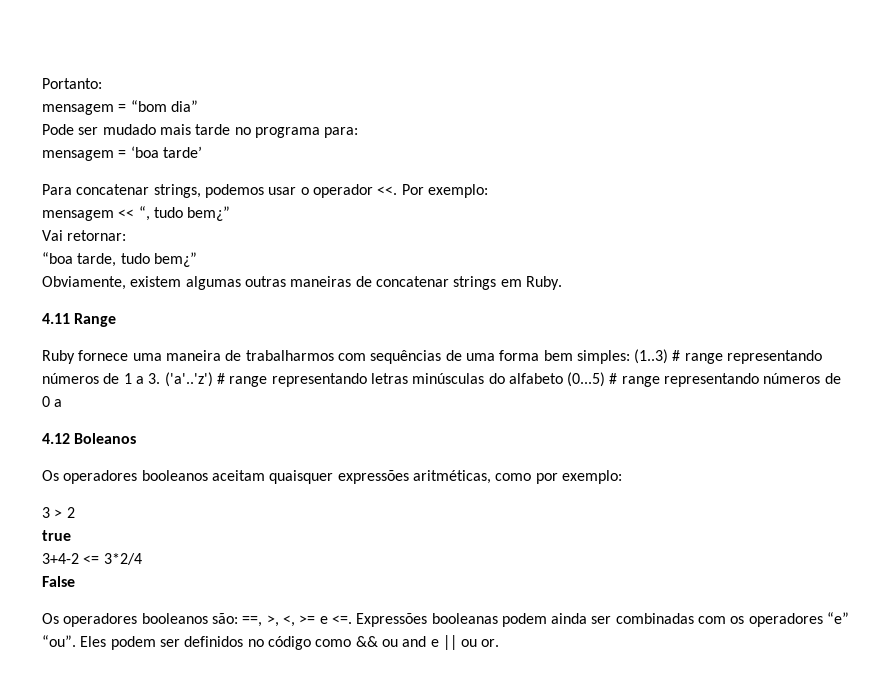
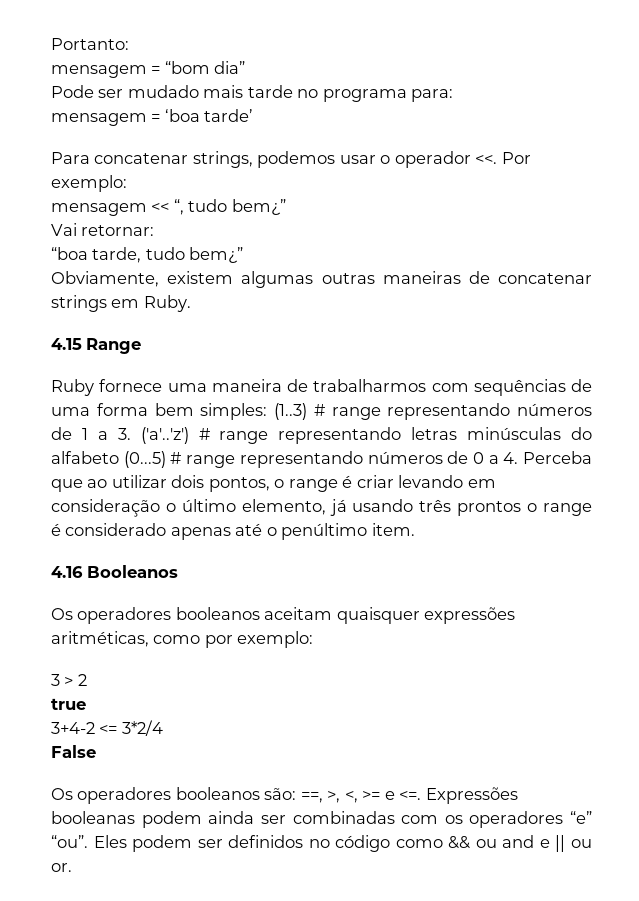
[42,313,70,324] 4.11 -> [51,338,82,350] 4.15
[42,433,137,444] // 4.12 Boleanos -> [503,451,592,464] [51,475,496,492] [51,499,593,517] [51,523,415,540] [51,565,179,578] 4. Perceba que ao utilizar dois pontos, o range é criar levando em consideração o último elemento, já usando três prontos o range é considerado apenas até o penúltimo item. // 4.16 Booleanos

